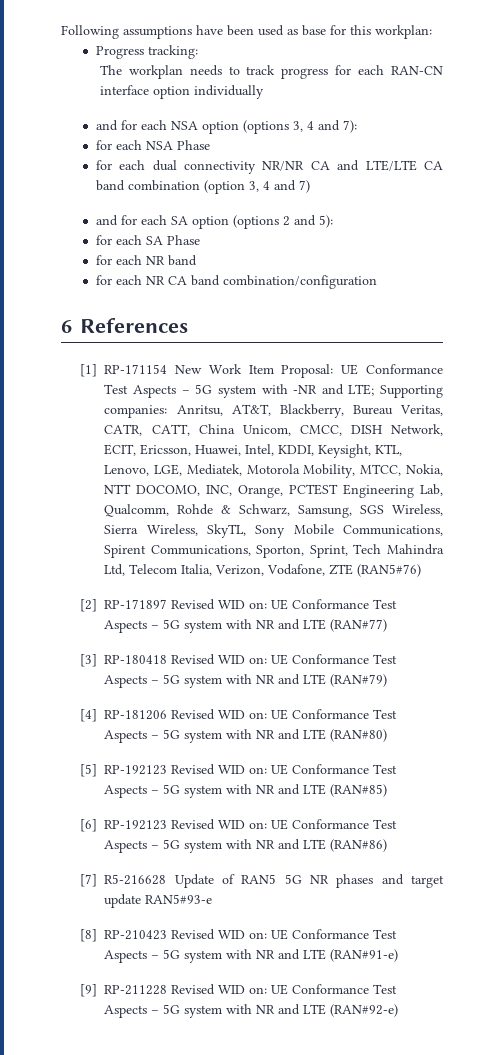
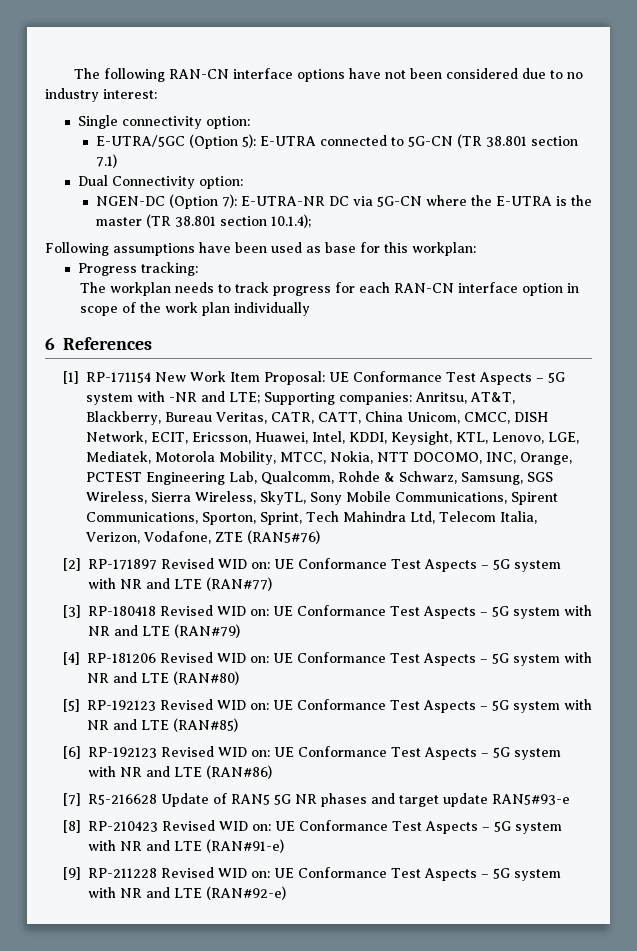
(61, 32) none -> [74,68,584,82] [45,88,157,102] [77,115,250,129] [95,134,578,149] [95,154,117,168] [77,175,243,189] [95,194,592,209] [95,214,311,228] The following RAN-CN interface options have not been considered due to no industry interest: // Single connectivity option: // E-UTRA/5GC (Option 5): E-UTRA connected to 5G-CN (TR 38.801 section 7.1) // Dual Connectivity option: // NGEN-DC (Option 7): E-UTRA-NR DC via 5G-CN where the E-UTRA is the master (TR 38.801 section 10.1.4); //
[193,85,264,99] [95,120,357,134] [95,140,210,150] [95,160,443,174] [95,180,310,194] [95,215,333,229] [95,235,200,245] [95,255,197,266] [95,275,377,289] individually // and for each NSA option (options 3, 4 and 7): // for each NSA Phase // for each dual connectivity NR/NR CA and LTE/LTE CA band combination (option 3, 4 and 7) // and for each SA option (options 2 and 5): // for each SA Phase // for each NR band // for each NR CA band combination/configuration -> [567,283,580,293] [80,302,311,316] in scope of the work plan individually

